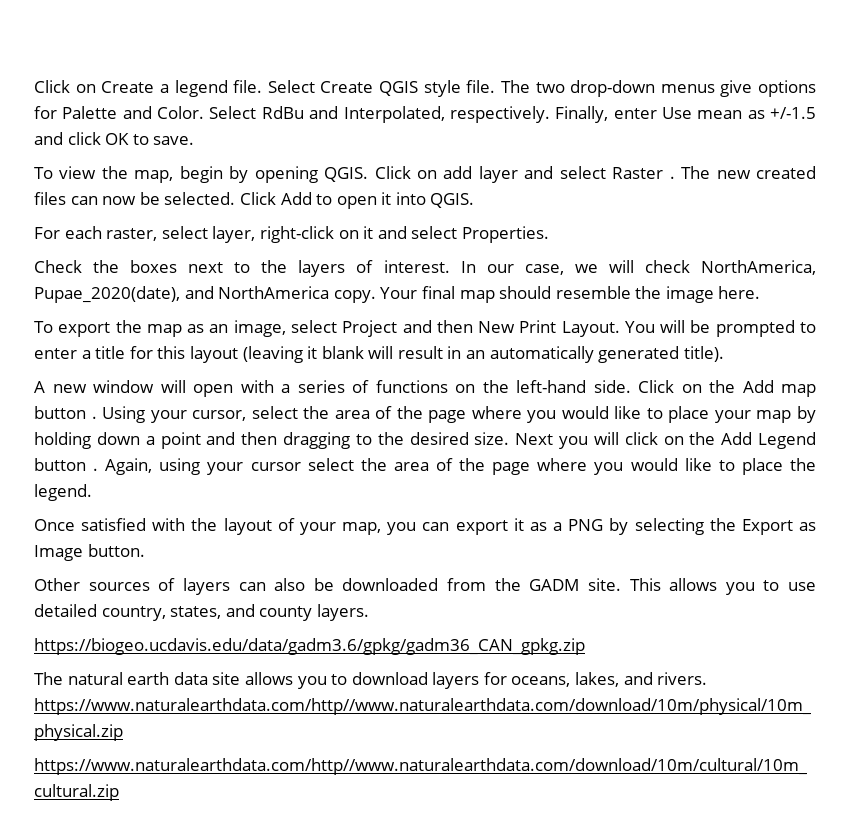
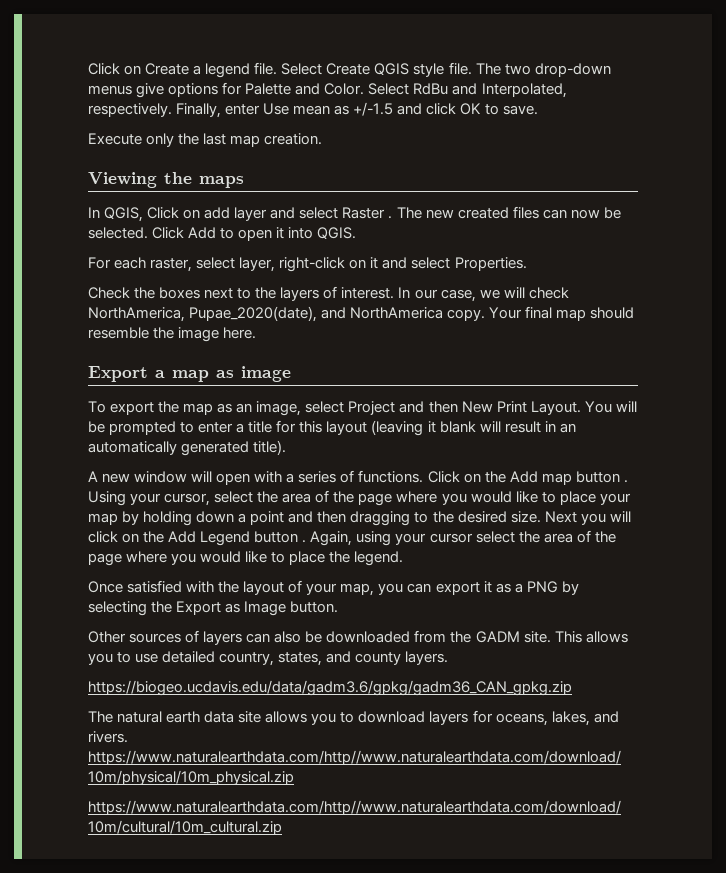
[34,166,369,183] To view the map, begin by opening QGIS. -> [88,133,323,147] [88,172,244,188] [88,207,144,222] Execute only the last map creation. // Viewing the maps // In QGIS,
(761, 292) none -> [88,366,291,382] // Export a map as image
[375,380,631,393] functions on the left-hand side. -> [358,470,424,483] functions.

